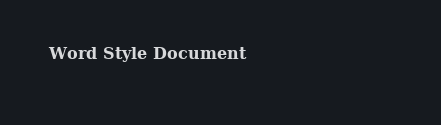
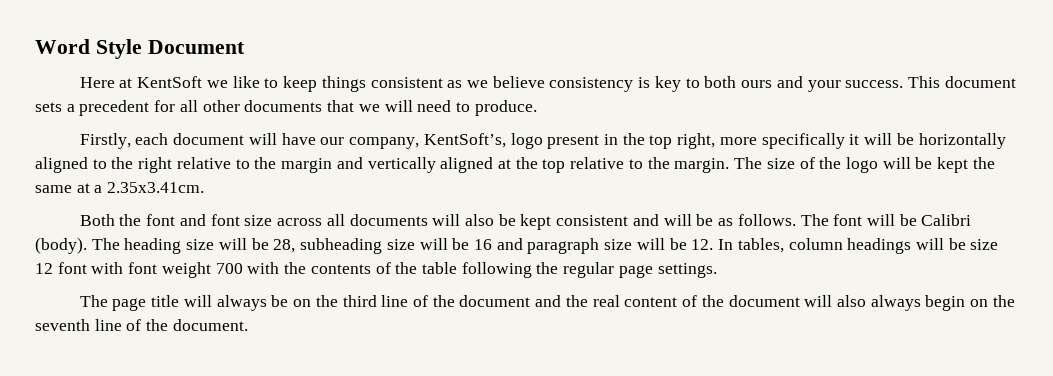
(247, 53) none -> [79,76,1016,92] [35,100,537,116] [79,133,1006,149] [35,157,995,173] [35,182,205,193] [79,214,972,230] [35,237,999,254] [35,262,717,278] [79,295,1015,311] [35,319,248,331] // Here at KentSoft we like to keep things consistent as we believe consistency is key to both ours and your success. This document sets a precedent for all other documents that we will need to produce. // Firstly, each document will have our company, KentSoft’s, logo present in the top right, more specifically it will be horizontally aligned to the right relative to the margin and vertically aligned at the top relative to the margin. The size of the logo will be kept the same at a 2.35x3.41cm. // Both the font and font size across all documents will also be kept consistent and will be as follows. The font will be Calibri (body). The heading size will be 28, subheading size will be 16 and paragraph size will be 12. In tables, column headings will be size 12 font with font weight 700 with the contents of the table following the regular page settings. // The page title will always be on the third line of the document and the real content of the document will also always begin on the seventh line of the document.

